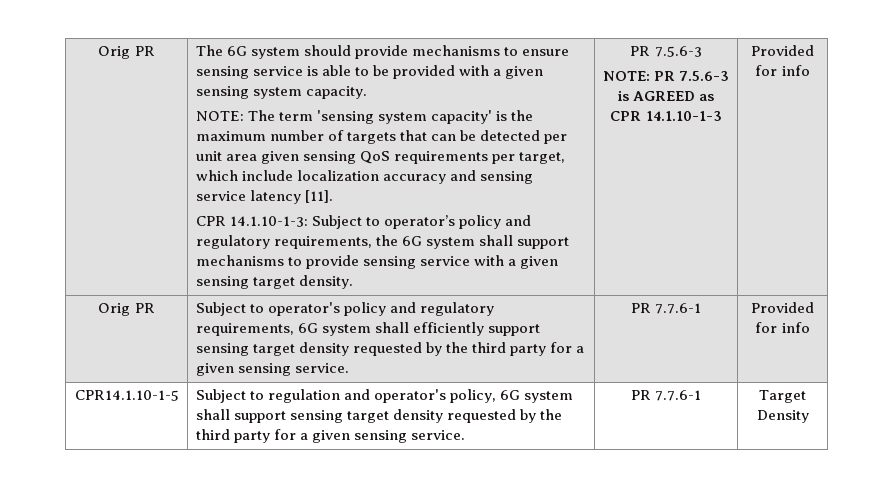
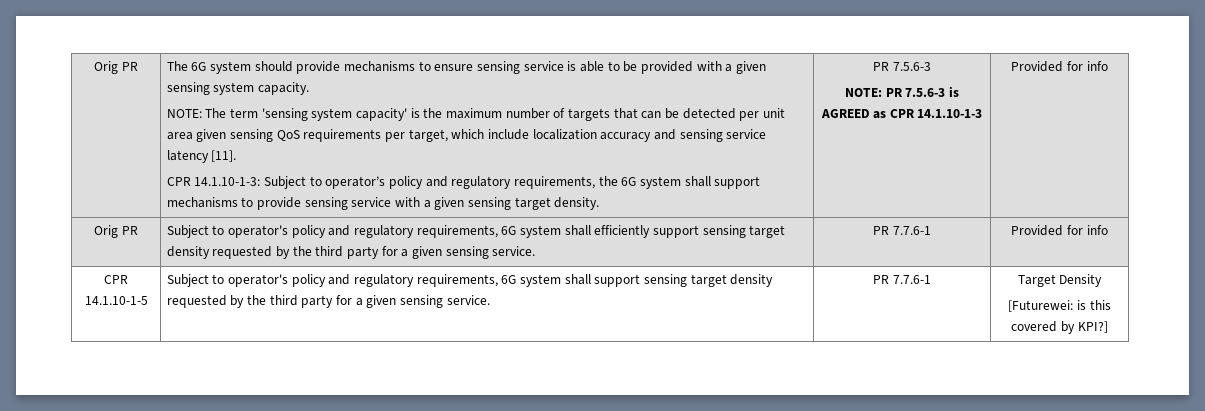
[74,390,179,401] [195,389,496,403] CPR14.1.10-1-5 | Subject to regulation and operator's policy, -> [104,275,128,284] [84,296,148,305] [166,274,498,287] CPR 14.1.10-1-5 | Subject to operator's policy and regulatory requirements,
(809, 416) none -> [1008,300,1111,312] [1011,321,1108,334] // [Futurewei: is this covered by KPI?]

